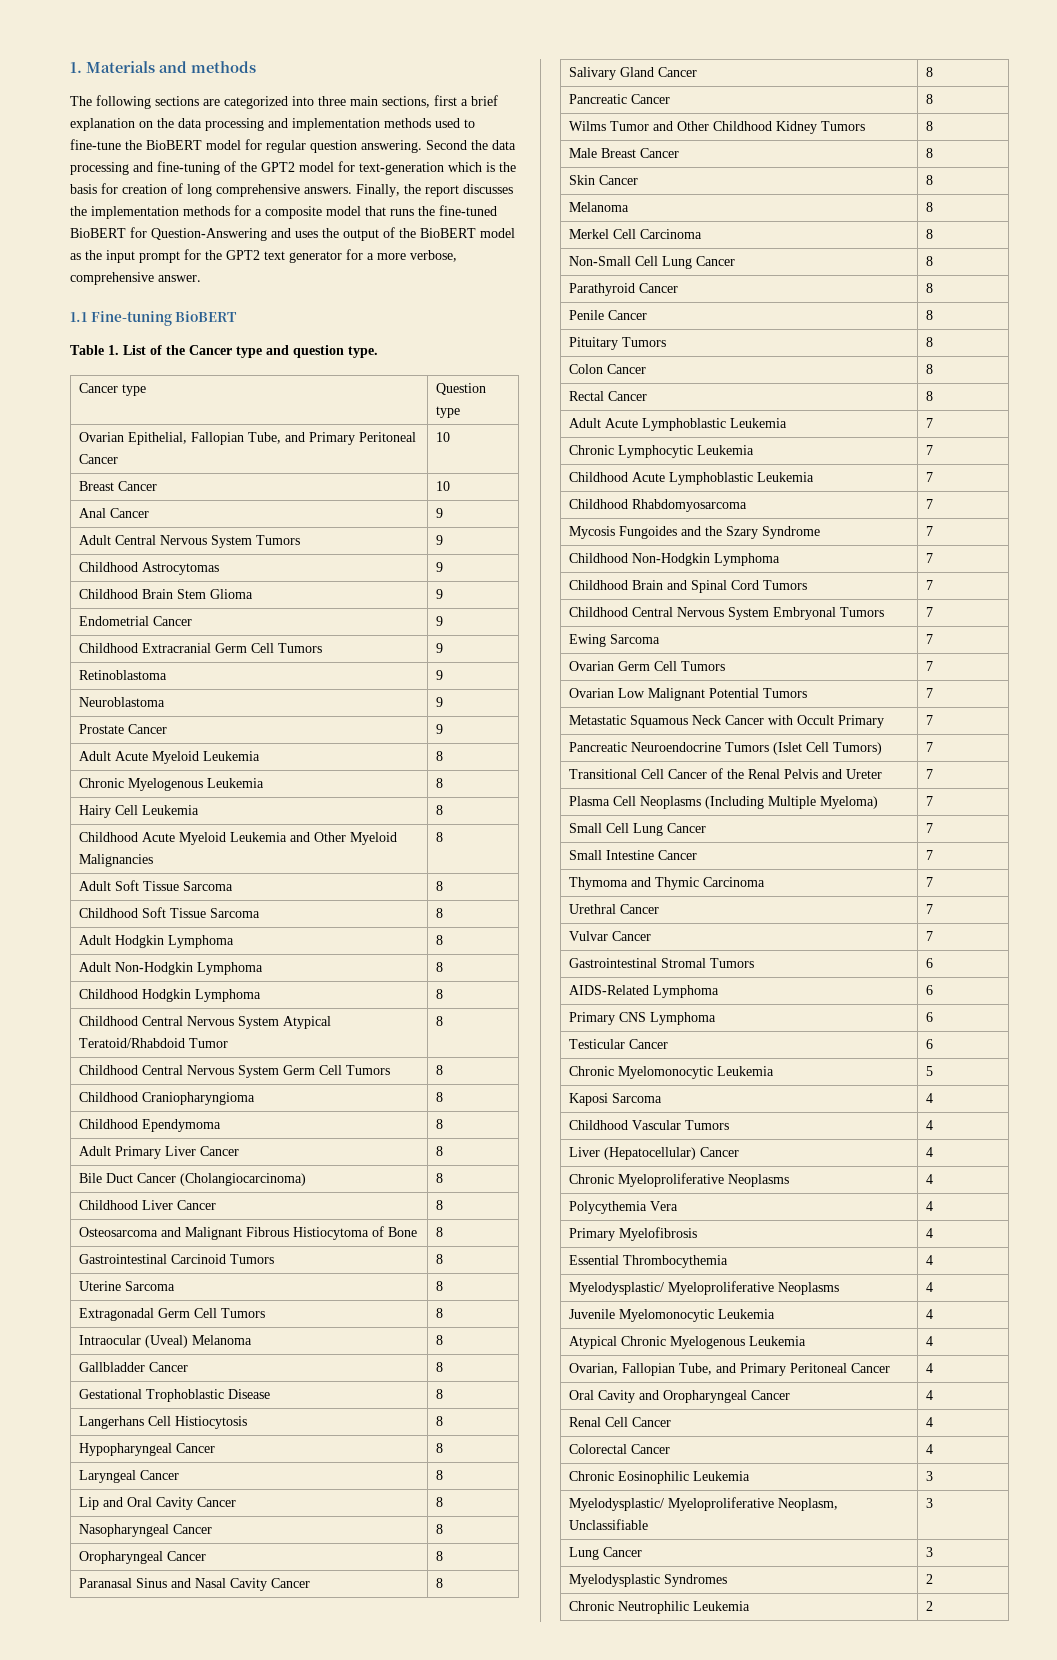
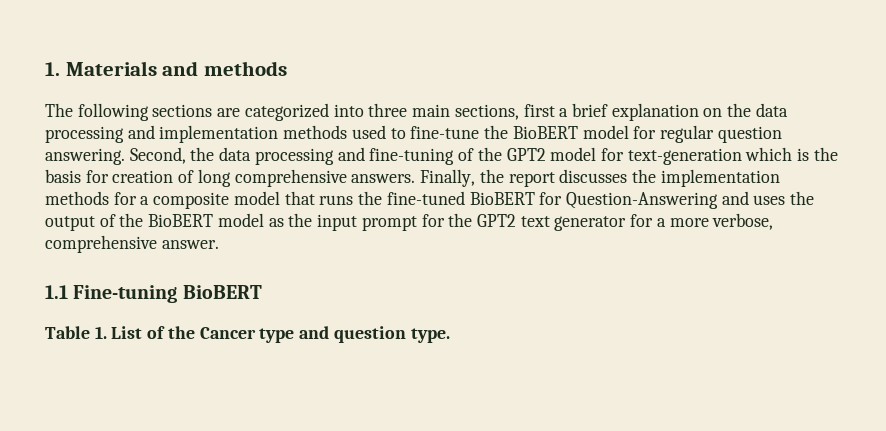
[426,140,467,150] Second -> [129,147,186,164] Second,
[79,383,147,396] [436,383,487,395] [436,406,461,418] [79,432,417,445] [79,454,119,464] [436,432,451,442] [79,481,158,491] [436,481,451,491] [79,508,150,518] [436,508,444,518] [79,535,301,548] [436,535,444,545] [79,562,220,575] [436,562,444,572] [79,589,254,599] [436,589,444,599] [79,616,193,626] [436,616,444,626] [79,643,323,653] [436,643,444,653] [79,670,168,680] [436,670,444,680] [79,697,166,707] [436,697,444,707] [79,724,168,734] [436,724,444,734] [79,751,261,764] [436,751,444,761] [79,778,265,791] [436,778,444,788] [79,805,200,818] [436,805,444,815] [79,832,398,845] [79,854,154,867] [436,832,444,842] [79,880,234,891] [436,881,444,891] [79,907,261,918] [436,908,444,918] [79,935,235,948] [436,935,444,945] [79,962,264,975] [436,962,444,972] [79,989,262,1002] [436,989,444,999] [79,1016,332,1029] [79,1038,229,1048] [436,1016,444,1026] [79,1065,391,1078] [436,1065,444,1075] [79,1092,256,1105] [436,1092,444,1102] [79,1119,222,1132] [436,1119,444,1129] [79,1146,240,1159] [436,1146,444,1156] [79,1173,307,1186] [436,1173,444,1183] [79,1200,217,1210] [436,1200,444,1210] [79,1226,418,1240] [436,1227,444,1237] [79,1254,275,1264] [436,1254,444,1264] [79,1281,176,1291] [436,1281,444,1291] [79,1308,266,1321] [436,1308,444,1318] [79,1335,253,1348] [436,1335,444,1345] [79,1362,189,1372] [436,1362,444,1372] [79,1389,271,1402] [436,1389,444,1399] [79,1416,248,1429] [436,1416,444,1426] [79,1443,216,1456] [436,1443,444,1453] [79,1470,180,1483] [436,1470,444,1480] [79,1497,237,1510] [436,1497,444,1507] [79,1524,213,1537] [436,1524,444,1534] [79,1551,207,1564] [436,1551,444,1561] [79,1578,311,1591] [436,1578,444,1588] [569,67,698,80] [926,67,934,77] [569,94,671,104] [926,94,934,104] [569,121,866,134] [926,121,934,131] [569,148,680,158] [926,148,934,158] [569,175,639,185] [926,175,934,185] [569,202,630,212] [926,202,934,212] [569,229,703,239] [926,229,934,239] [569,256,736,269] [926,256,934,266] [569,283,679,296] [926,283,934,293] [569,310,648,320] [926,310,934,320] [569,337,667,350] [926,337,934,347] [569,364,647,374] [926,364,934,374] [569,391,648,401] [926,391,934,401] [569,418,788,431] [926,418,934,428] [569,445,755,458] [926,445,934,455] [569,472,815,485] [926,472,934,482] [569,499,748,512] [926,499,934,509] [569,526,821,539] [926,526,934,536] [569,553,781,566] [926,553,934,563] [569,580,808,593] [926,580,934,590] [569,607,885,620] [926,607,934,617] [569,634,661,647] [926,634,934,644] [569,661,726,671] [926,661,934,671] [569,688,808,701] [926,688,934,698] [569,715,885,728] [926,715,934,725] [569,742,883,755] [926,742,934,752] [569,768,883,779] [926,769,934,779] [569,796,879,809] [926,796,934,806] [569,823,707,836] [926,823,934,833] [569,850,698,860] [926,850,934,860] [569,877,766,890] [926,877,934,887] [569,904,660,914] [926,904,934,914] [569,931,652,941] [926,931,934,941] [569,958,755,968] [926,958,934,968] [569,985,720,998] [926,985,934,995] [569,1012,717,1025] [926,1012,934,1022] [569,1039,669,1049] [926,1039,934,1049] [569,1066,775,1079] [926,1066,934,1076] [569,1093,663,1106] [926,1093,934,1103] [569,1120,730,1130] [926,1120,934,1130] [569,1147,740,1160] [926,1147,934,1157] [569,1173,790,1187] [926,1174,934,1184] [569,1201,679,1214] [926,1201,934,1211] [569,1227,698,1241] [926,1228,934,1238] [569,1255,729,1268] [926,1255,934,1265] [569,1281,840,1295] [926,1282,934,1292] [569,1309,776,1322] [926,1309,934,1319] [569,1336,807,1349] [926,1336,934,1346] [569,1363,891,1376] [926,1363,934,1373] [569,1390,791,1403] [926,1390,934,1400] [569,1417,672,1427] [926,1417,934,1427] [569,1444,671,1454] [926,1444,934,1454] [569,1471,751,1484] [926,1471,934,1481] [569,1497,839,1511] [569,1519,649,1530] [926,1498,934,1508] [569,1547,643,1560] [926,1547,934,1557] [569,1574,728,1587] [926,1574,934,1584] [569,1601,751,1614] [926,1601,934,1611] // Cancer type | Question type // Ovarian Epithelial, Fallopian Tube, and Primary Peritoneal Cancer | 10 // Breast Cancer | 10 // Anal Cancer | 9 // Adult Central Nervous System Tumors | 9 // Childhood Astrocytomas | 9 // Childhood Brain Stem Glioma | 9 // Endometrial Cancer | 9 // Childhood Extracranial Germ Cell Tumors | 9 // Retinoblastoma | 9 // Neuroblastoma | 9 // Prostate Cancer | 9 // Adult Acute Myeloid Leukemia | 8 // Chronic Myelogenous Leukemia | 8 // Hairy Cell Leukemia | 8 // Childhood Acute Myeloid Leukemia and Other Myeloid Malignancies | 8 // Adult Soft Tissue Sarcoma | 8 // Childhood Soft Tissue Sarcoma | 8 // Adult Hodgkin Lymphoma | 8 // Adult Non-Hodgkin Lymphoma | 8 // Childhood Hodgkin Lymphoma | 8 // Childhood Central Nervous System Atypical Teratoid/Rhabdoid Tumor | 8 // Childhood Central Nervous System Germ Cell Tumors | 8 // Childhood Craniopharyngioma | 8 // Childhood Ependymoma | 8 // Adult Primary Liver Cancer | 8 // Bile Duct Cancer (Cholangiocarcinoma) | 8 // Childhood Liver Cancer | 8 // Osteosarcoma and Malignant Fibrous Histiocytoma of Bone | 8 // Gastrointestinal Carcinoid Tumors | 8 // Uterine Sarcoma | 8 // Extragonadal Germ Cell Tumors | 8 // Intraocular (Uveal) Melanoma | 8 // Gallbladder Cancer | 8 // Gestational Trophoblastic Disease | 8 // Langerhans Cell Histiocytosis | 8 // Hypopharyngeal Cancer | 8 // Laryngeal Cancer | 8 // Lip and Oral Cavity Cancer | 8 // Nasopharyngeal Cancer | 8 // Oropharyngeal Cancer | 8 // Paranasal Sinus and Nasal Cavity Cancer | 8 // Salivary Gland Cancer | 8 // Pancreatic Cancer | 8 // Wilms Tumor and Other Childhood Kidney Tumors | 8 // Male Breast Cancer | 8 // Skin Cancer | 8 // Melanoma | 8 // Merkel Cell Carcinoma | 8 // Non-Small Cell Lung Cancer | 8 // Parathyroid Cancer | 8 // Penile Cancer | 8 // Pituitary Tumors | 8 // Colon Cancer | 8 // Rectal Cancer | 8 // Adult Acute Lymphoblastic Leukemia | 7 // Chronic Lymphocytic Leukemia | 7 // Childhood Acute Lymphoblastic Leukemia | 7 // Childhood Rhabdomyosarcoma | 7 // Mycosis Fungoides and the Szary Syndrome | 7 // Childhood Non-Hodgkin Lymphoma | 7 // Childhood Brain and Spinal Cord Tumors | 7 // Childhood Central Nervous System Embryonal Tumors | 7 // Ewing Sarcoma | 7 // Ovarian Germ Cell Tumors | 7 // Ovarian Low Malignant Potential Tumors | 7 // Metastatic Squamous Neck Cancer with Occult Primary | 7 // Pancreatic Neuroendocrine Tumors (Islet Cell Tumors) | 7 // Transitional Cell Cancer of the Renal Pelvis and Ureter | 7 // Plasma Cell Neoplasms (Including Multiple Myeloma) | 7 // Small Cell Lung Cancer | 7 // Small Intestine Cancer | 7 // Thymoma and Thymic Carcinoma | 7 // Urethral Cancer | 7 // Vulvar Cancer | 7 // Gastrointestinal Stromal Tumors | 6 // AIDS-Related Lymphoma | 6 // Primary CNS Lymphoma | 6 // Testicular Cancer | 6 // Chronic Myelomonocytic Leukemia | 5 // Kaposi Sarcoma | 4 // Childhood Vascular Tumors | 4 // Liver (Hepatocellular) Cancer | 4 // Chronic Myeloproliferative Neoplasms | 4 // Polycythemia Vera | 4 // Primary Myelofibrosis | 4 // Essential Thrombocythemia | 4 // Myelodysplastic/ Myeloproliferative Neoplasms | 4 // Juvenile Myelomonocytic Leukemia | 4 // Atypical Chronic Myelogenous Leukemia | 4 // Ovarian, Fallopian Tube, and Primary Peritoneal Cancer | 4 // Oral Cavity and Oropharyngeal Cancer | 4 // Renal Cell Cancer | 4 // Colorectal Cancer | 4 // Chronic Eosinophilic Leukemia | 3 // Myelodysplastic/ Myeloproliferative Neoplasm, Unclassifiable | 3 // Lung Cancer | 3 // Myelodysplastic Syndromes | 2 // Chronic Neutrophilic Leukemia | 2 -> (450, 335) none

